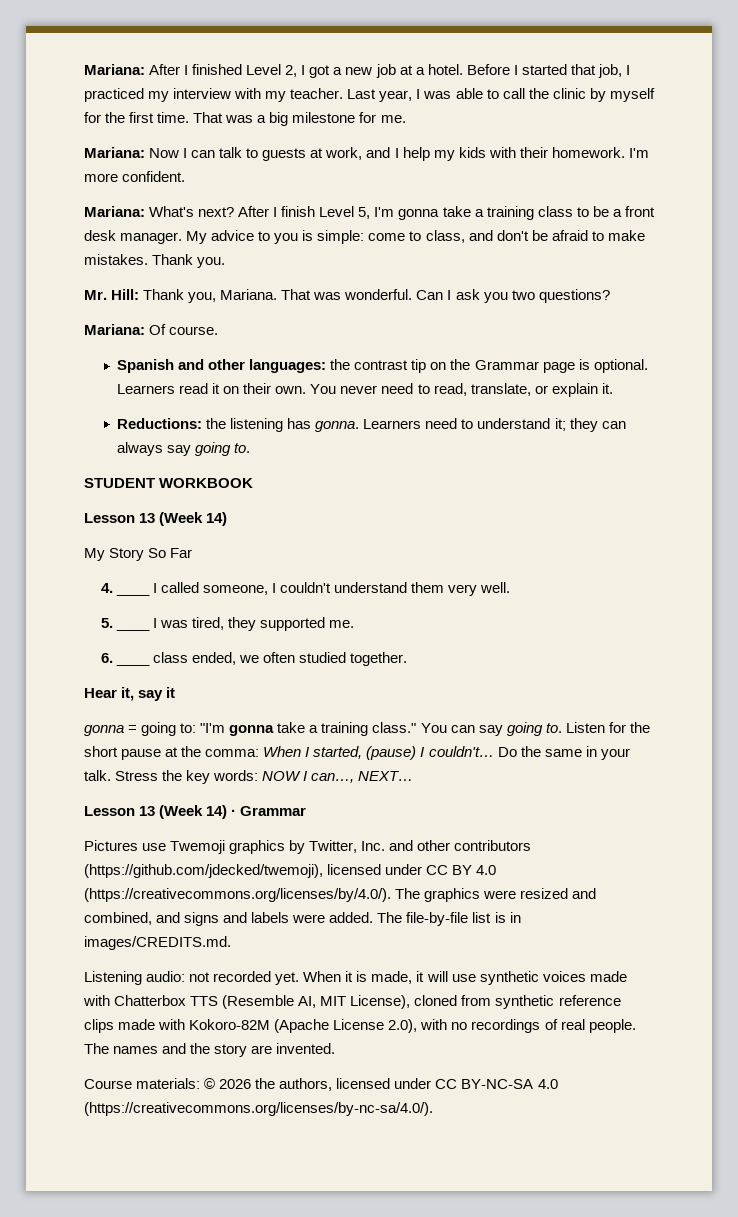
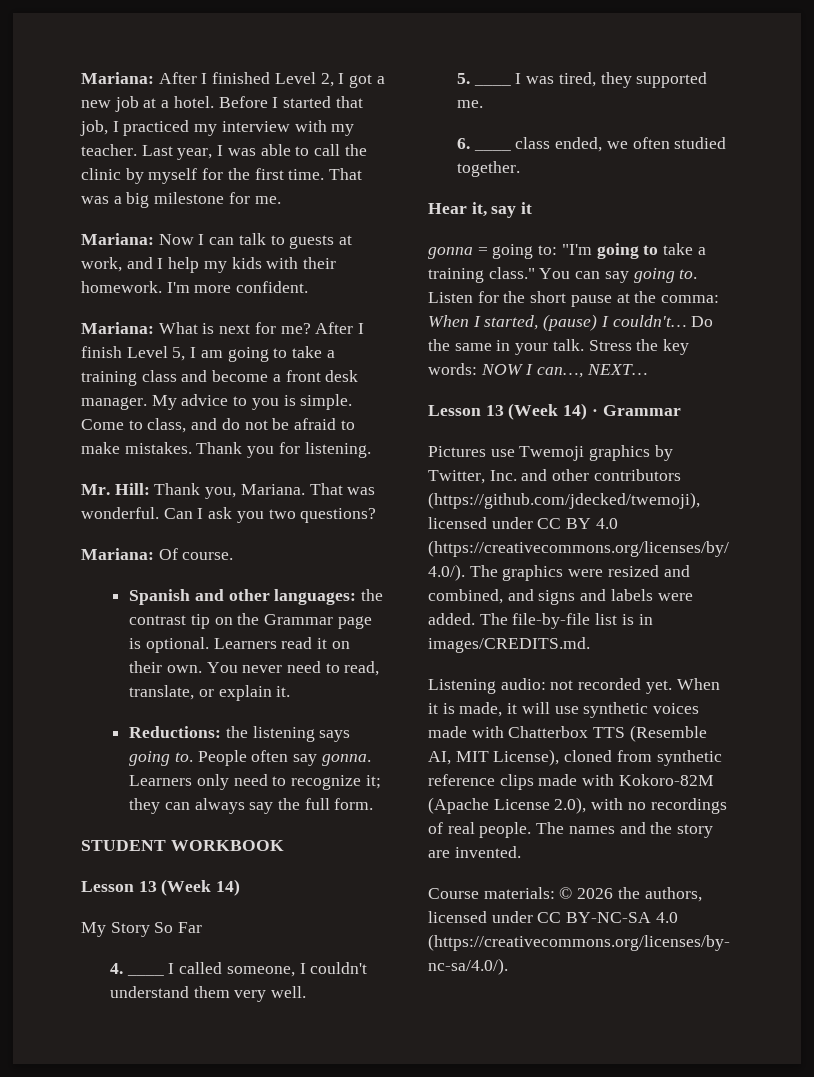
[149,206,235,217] What's next? -> [158,322,311,334] What is next for me?
[374,207,440,220] I'm gonna -> [190,347,288,362] I am going to
[576,206,609,217] to be -> [181,370,269,382] and become
[317,230,406,244] simple: come -> [300,394,353,410] [81,419,124,430] simple. Come
[496,230,529,241] don't -> [221,418,268,430] do not
[197,257,226,268] you. -> [247,442,371,458] you for listening.
[287,418,312,429] has -> [319,730,351,742] [129,750,318,766] says going to. People often say
[425,418,551,429] need to understand -> [196,774,362,790] only need to recognize
[195,442,251,456] going to. -> [278,798,374,810] the full form.
[229,725,275,736] gonna -> [596,243,659,259] going to

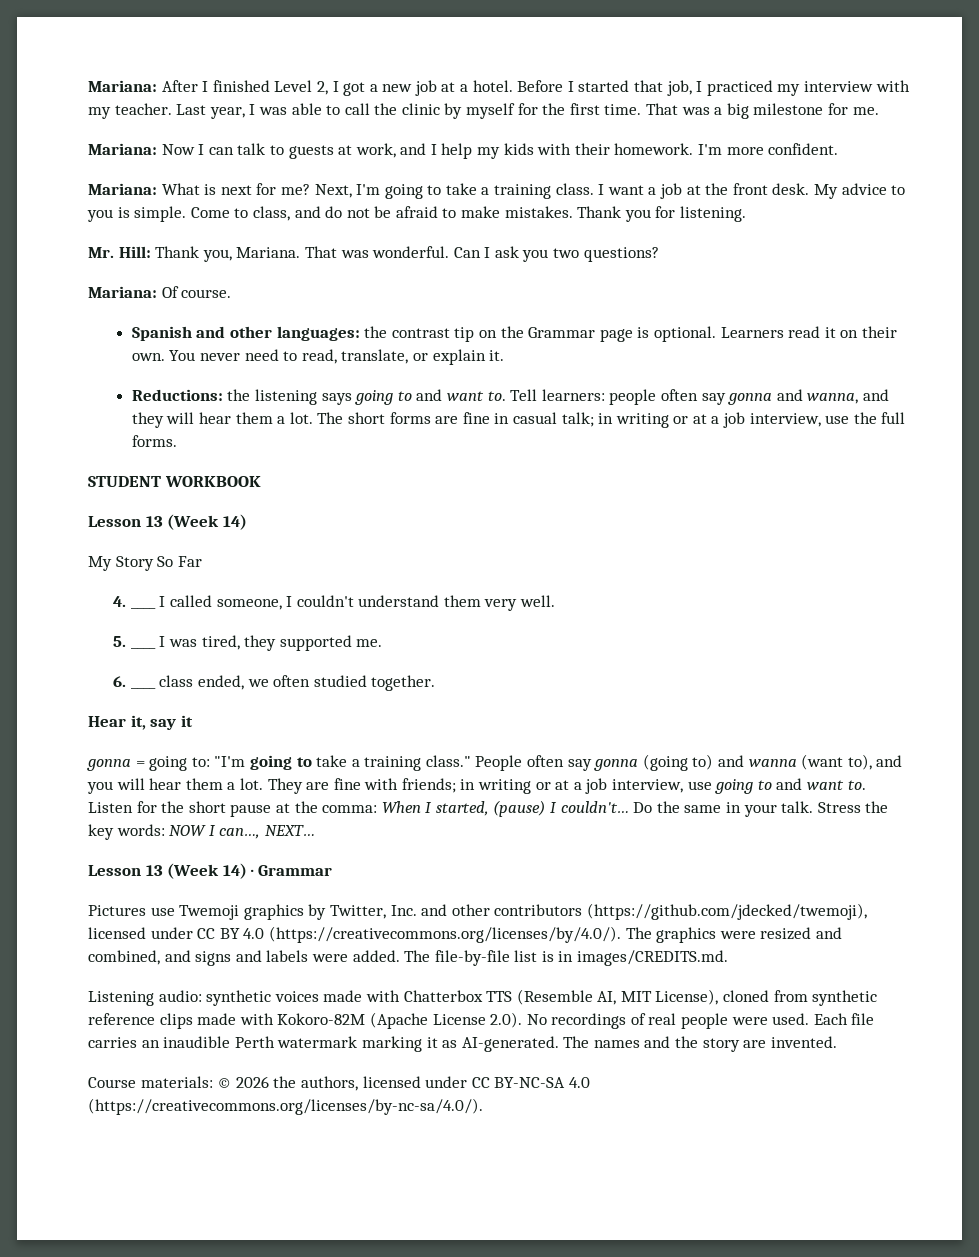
[315,322,365,334] [81,346,335,362] [81,370,359,386] [81,397,147,410] After I finish Level 5, I am going to take a training class and become a front desk manager. -> [314,183,810,199] Next, I'm going to take a training class. I want a job at the front desk.
[174,750,371,766] [129,774,381,790] [129,798,274,814] to. People often say gonna. Learners only need to recognize it; they can always say -> [397,389,889,405] [131,412,850,428] to and want to. Tell learners: people often say gonna and wanna, and they will hear them a lot. The short forms are fine in casual talk; in writing or at a job interview, use
[334,798,374,810] form. -> [131,435,177,447] forms.
[539,268,675,283] You can say going -> [475,754,903,771] [87,778,844,794] People often say gonna (going to) and wanna (want to), and you will hear them a lot. They are fine with friends; in writing or at a job interview, use going to and want
[550,678,720,694] [428,702,579,717] not recorded yet. When it is made, it will use -> (202, 996) none
[554,797,727,814] [428,822,532,838] 2.0), with no recordings of real people. -> [490,1012,875,1029] [88,1036,559,1052] 2.0). No recordings of real people were used. Each file carries an inaudible Perth watermark marking it as AI-generated.

